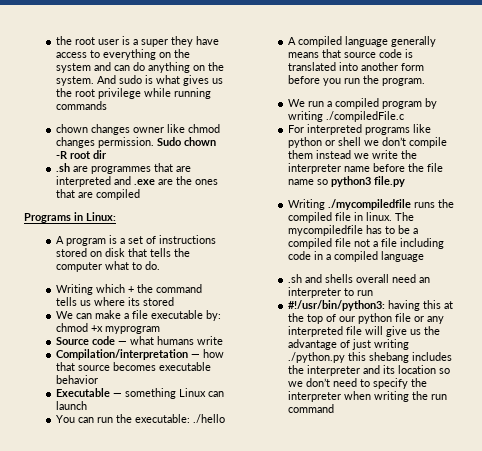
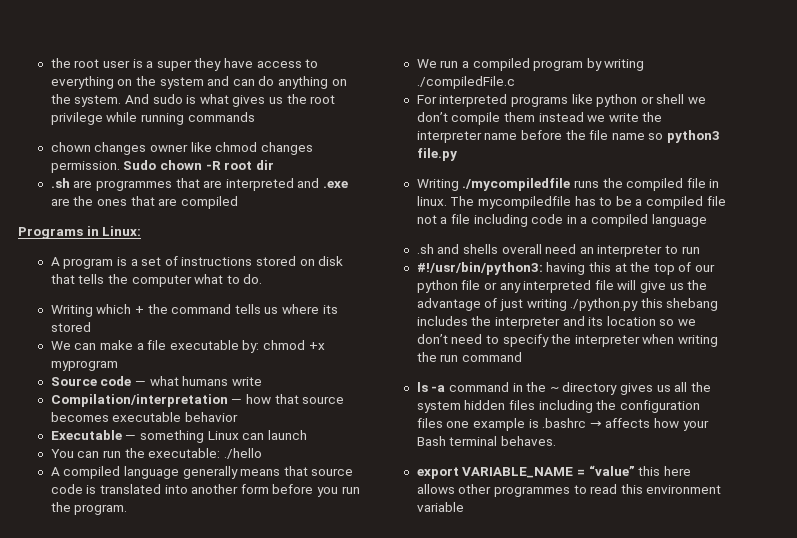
(335, 408) none -> [416,382,712,395] [416,400,700,413] [416,418,709,431] [416,436,556,446] [416,465,691,479] [416,484,722,497] [416,502,464,512] // ls -a command in the ~ directory gives us all the system hidden files including the configuration files one example is .bashrc → affects how your Bash terminal behaves. // export VARIABLE_NAME = “value” this here allows other programmes to read this environment variable

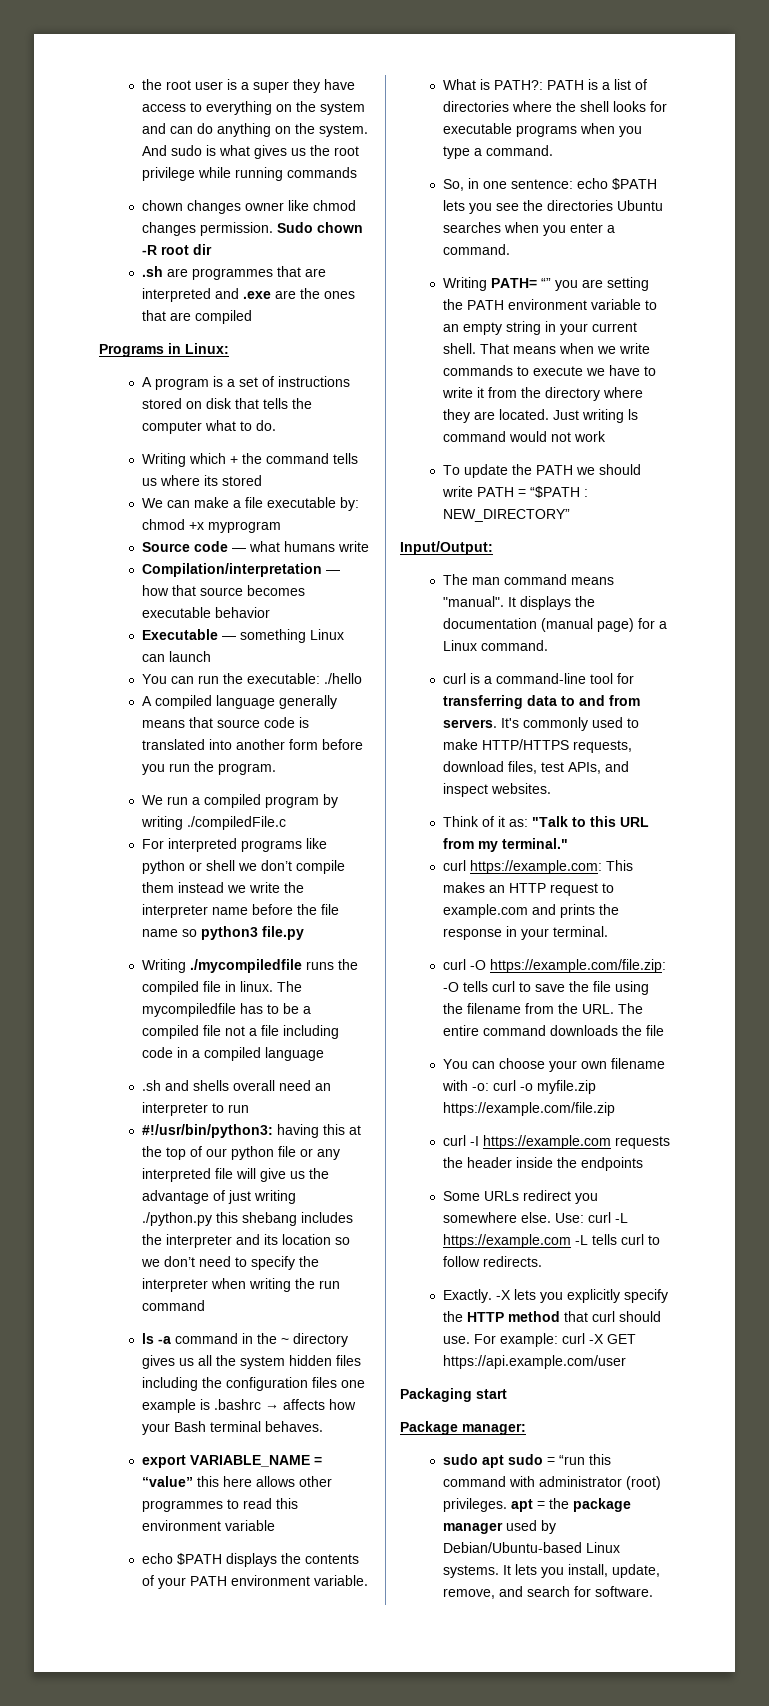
(464, 507) none -> [141,1553,359,1567] [141,1575,368,1589] [442,79,647,90] [442,101,667,112] [442,123,642,137] [442,145,553,159] [442,178,657,191] [442,200,663,214] [442,222,615,236] [442,244,510,255] [442,277,649,291] [442,299,657,310] [442,321,637,335] [442,343,650,354] [442,365,656,376] [441,387,643,401] [442,409,638,423] [442,431,606,442] [442,464,641,478] [441,486,588,498] [442,509,570,522] [400,541,493,555] [442,574,614,585] [442,596,595,610] [442,618,667,632] [442,640,548,651] [442,673,634,684] [442,695,640,709] [442,717,639,731] [442,739,632,753] [442,761,629,774] [442,783,551,797] [442,816,649,827] [442,838,568,852] [442,860,633,874] [442,882,614,896] [442,904,619,918] [442,926,608,940] [442,959,666,973] [442,981,649,995] [442,1003,643,1014] [442,1025,664,1036] [442,1058,665,1072] [441,1080,596,1094] [442,1102,615,1116] [442,1135,670,1149] [442,1157,643,1171] [442,1190,598,1204] [442,1212,628,1223] [442,1234,660,1248] [442,1256,542,1267] [442,1289,668,1303] [442,1311,661,1322] [442,1333,636,1347] [442,1355,626,1369] [400,1388,507,1402] [400,1421,526,1435] [442,1454,611,1468] [442,1476,661,1490] [442,1498,631,1512] [442,1520,556,1534] [442,1542,620,1553] [442,1564,660,1578] [442,1586,653,1599] // echo $PATH displays the contents of your PATH environment variable. // What is PATH?: PATH is a list of directories where the shell looks for executable programs when you type a command. // So, in one sentence: echo $PATH lets you see the directories Ubuntu searches when you enter a command. // Writing PATH= “” you are setting the PATH environment variable to an empty string in your current shell. That means when we write commands to execute we have to write it from the directory where they are located. Just writing ls command would not work // To update the PATH we should write PATH = “$PATH : NEW_DIRECTORY” // Input/Output: // The man command means "manual". It displays the documentation (manual page) for a Linux command. // curl is a command-line tool for transferring data to and from servers. It's commonly used to make HTTP/HTTPS requests, download files, test APIs, and inspect websites. // Think of it as: "Talk to this URL from my terminal." // curl https://example.com: This makes an HTTP request to example.com and prints the response in your terminal. // curl -O https://example.com/file.zip: -O tells curl to save the file using the filename from the URL. The entire command downloads the file // You can choose your own filename with -o: curl -o myfile.zip https://example.com/file.zip // curl -I https://example.com requests the header inside the endpoints // Some URLs redirect you somewhere else. Use: curl -L https://example.com -L tells curl to follow redirects. // Exactly. -X lets you explicitly specify the HTTP method that curl should use. For example: curl -X GET https://api.example.com/user // Packaging start // Package manager: // sudo apt sudo = “run this command with administrator (root) privileges. apt = the package manager used by Debian/Ubuntu-based Linux systems. It lets you install, update, remove, and search for software.

